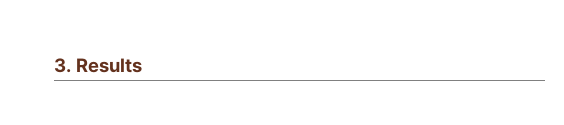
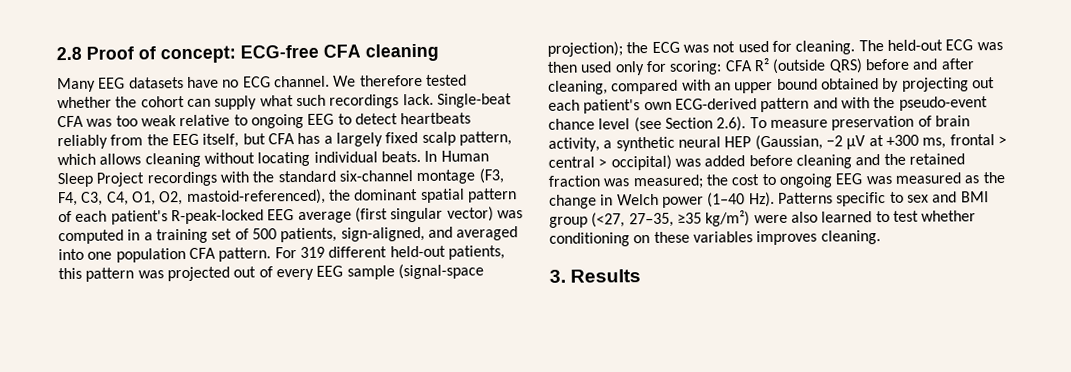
(54, 65) none -> [56,43,439,64] [57,74,467,93] [57,93,512,110] [57,112,472,129] [57,131,512,150] [57,150,489,168] [57,168,504,188] [58,188,517,207] [58,206,523,225] [58,226,519,245] [58,245,505,263] [58,263,484,282] [547,39,1003,57] [547,57,975,76] [548,77,995,95] [548,96,988,114] [548,115,970,133] [548,134,1007,152] [548,153,965,171] [548,171,1005,190] [549,191,989,209] [549,210,977,228] [549,230,881,247] 2.8 Proof of concept: ECG-free CFA cleaning // Many EEG datasets have no ECG channel. We therefore tested whether the cohort can supply what such recordings lack. Single-beat CFA was too weak relative to ongoing EEG to detect heartbeats reliably from the EEG itself, but CFA has a largely fixed scalp pattern, which allows cleaning without locating individual beats. In Human Sleep Project recordings with the standard six-channel montage (F3, F4, C3, C4, O1, O2, mastoid-referenced), the dominant spatial pattern of each patient's R-peak-locked EEG average (first singular vector) was computed in a training set of 500 patients, sign-aligned, and averaged into one population CFA pattern. For 319 different held-out patients, this pattern was projected out of every EEG sample (signal-space projection); the ECG was not used for cleaning. The held-out ECG was then used only for scoring: CFA R² (outside QRS) before and after cleaning, compared with an upper bound obtained by projecting out each patient's own ECG-derived pattern and with the pseudo-event chance level (see Section 2.6). To measure preservation of brain activity, a synthetic neural HEP (Gaussian, −2 µV at +300 ms, frontal > central > occipital) was added before cleaning and the retained fraction was measured; the cost to ongoing EEG was measured as the change in Welch power (1–40 Hz). Patterns specific to sex and BMI group (<27, 27–35, ≥35 kg/m²) were also learned to test whether conditioning on these variables improves cleaning. //

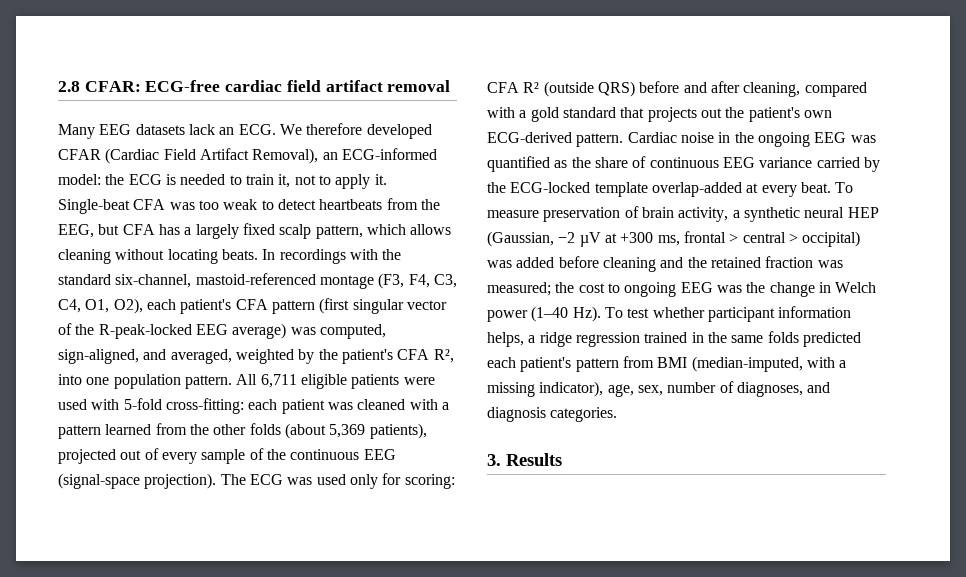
[86,43,439,64] [57,74,467,93] [57,93,434,110] Proof of concept: ECG-free CFA cleaning // Many EEG datasets have no ECG channel. We therefore tested whether the cohort can supply what such recordings lack. -> [84,80,451,92] [58,123,432,139] [58,148,437,164] [58,174,387,189] CFAR: ECG-free cardiac field artifact removal // Many EEG datasets lack an ECG. We therefore developed CFAR (Cardiac Field Artifact Removal), an ECG-informed model: the ECG is needed to train it, not to apply it.
[179,113,335,129] relative to ongoing EEG -> (258, 204) none
[57,133,240,150] reliably from the EEG itself, -> [386,198,440,210] [58,224,94,238] from the EEG,
[313,151,378,163] individual -> (218, 256) none
[440,150,489,162] [57,172,145,188] Human Sleep Project -> (276, 254) none
[338,170,413,182] six-channel -> [115,273,316,288] six-channel, mastoid-referenced
[159,188,517,206] [58,206,523,225] [58,226,519,245] [58,245,505,263] [58,263,484,282] [547,39,1003,57] [547,61,578,73] O2, mastoid-referenced), the dominant spatial pattern of each patient's R-peak-locked EEG average (first singular vector) was computed in a training set of 500 patients, sign-aligned, and averaged into one population CFA pattern. For 319 different held-out patients, this pattern was projected out of every EEG sample (signal-space projection); the ECG was not used for cleaning. The held-out ECG was then -> [113,298,447,314] [58,323,386,339] [58,349,454,364] [58,374,435,389] [58,398,449,414] [58,423,427,439] [58,448,396,464] [58,473,313,489] O2), each patient's CFA pattern (first singular vector of the R-peak-locked EEG average) was computed, sign-aligned, and averaged, weighted by the patient's CFA R², into one population pattern. All 6,711 eligible patients were used with 5-fold cross-fitting: each patient was cleaned with a pattern learned from the other folds (about 5,369 patients), projected out of every sample of the continuous EEG (signal-space projection). The ECG was
[713,77,995,94] [548,96,988,114] [548,116,747,133] an upper bound obtained by projecting out each patient's own ECG-derived pattern and with the pseudo-event chance level (see Section 2.6). -> [519,107,832,122] [487,132,876,147] [487,156,880,172] [487,182,831,197] a gold standard that projects out the patient's own ECG-derived pattern. Cardiac noise in the ongoing EEG was quantified as the share of continuous EEG variance carried by the ECG-locked template overlap-added at every beat.
[894,172,980,184] measured as -> (742, 289) none
[777,191,989,207] [549,210,977,228] [549,230,881,247] Patterns specific to sex and BMI group (<27, 27–35, ≥35 kg/m²) were also learned to test whether conditioning on these variables improves cleaning. -> [604,306,852,322] [487,331,861,347] [487,356,847,372] [487,381,831,397] [487,407,618,422] To test whether participant information helps, a ridge regression trained in the same folds predicted each patient's pattern from BMI (median-imputed, with a missing indicator), age, sex, number of diagnoses, and diagnosis categories.

